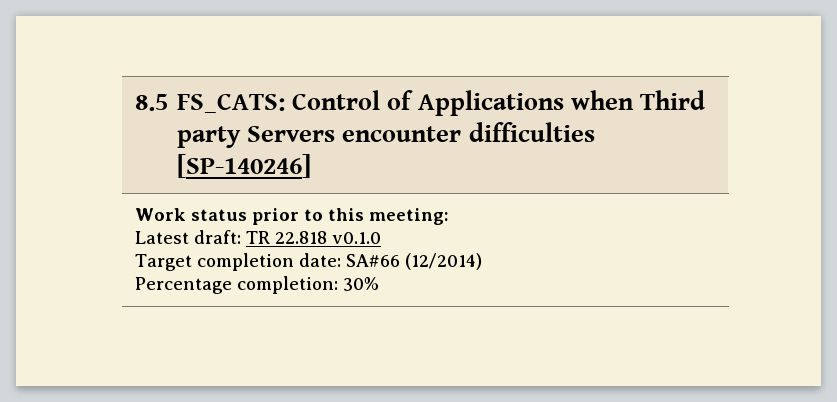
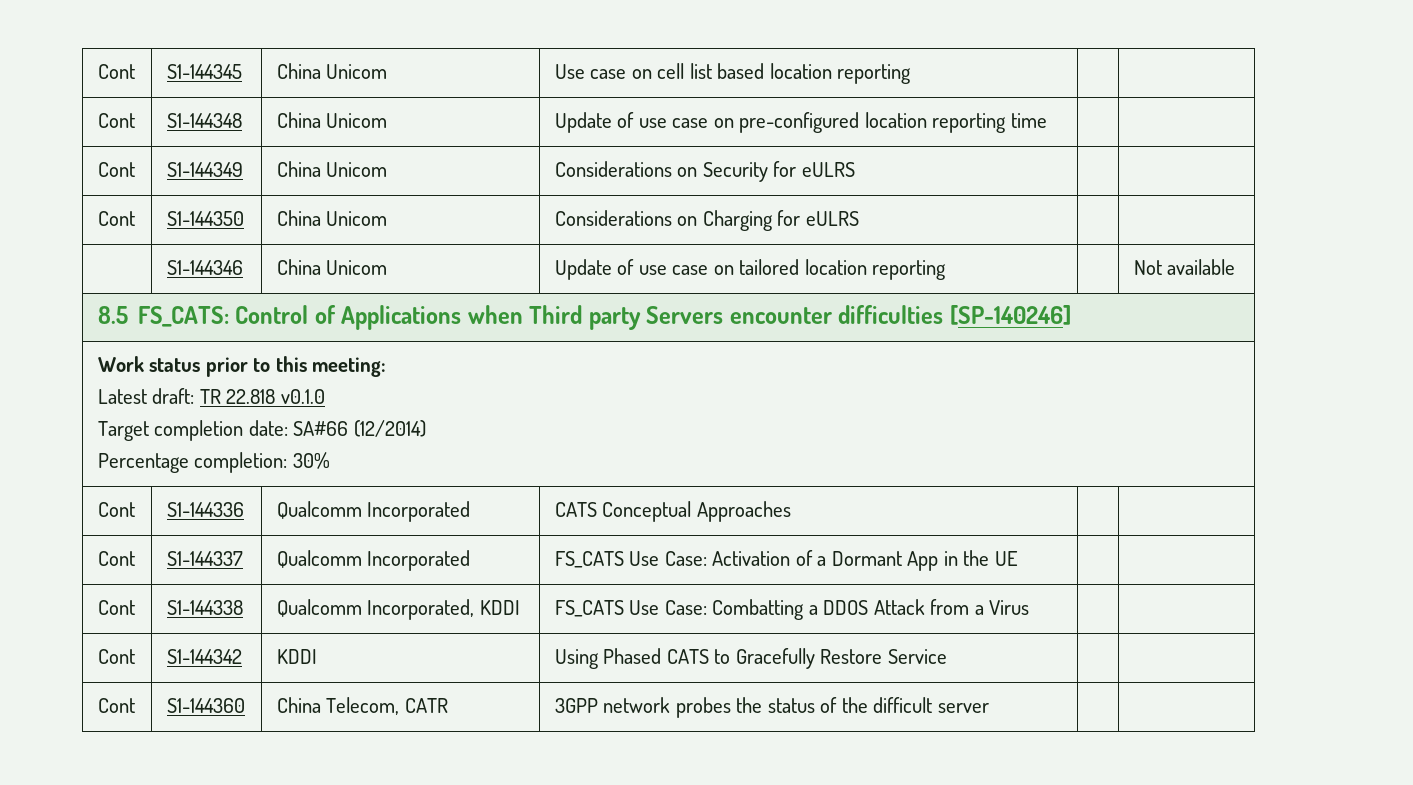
(135, 102) none -> [97,64,135,79] [166,64,242,79] [276,63,388,79] [554,63,912,84] [97,113,135,128] [166,113,242,128] [276,112,388,128] [554,112,1047,133] [97,162,135,177] [166,162,243,177] [276,161,388,177] [554,161,855,182] [97,211,135,226] [166,211,244,226] [276,210,388,226] [554,210,859,231] [166,260,243,275] [276,259,388,275] [554,259,947,280] [1133,259,1236,275] Cont | S1-144345 | China Unicom | Use case on cell list based location reporting | | // Cont | S1-144348 | China Unicom | Update of use case on pre-configured location reporting time | | // Cont | S1-144349 | China Unicom | Considerations on Security for eULRS | | // Cont | S1-144350 | China Unicom | Considerations on Charging for eULRS | | // | S1-144346 | China Unicom | Update of use case on tailored location reporting | | Not available //
(380, 284) none -> [97,502,135,517] [166,502,244,517] [276,501,471,522] [554,501,791,522] [97,551,135,566] [166,551,243,566] [276,550,471,571] [554,550,1018,571] [97,600,135,615] [166,600,243,615] [276,599,520,620] [554,599,1030,620] [97,649,135,664] [166,649,242,664] [276,649,317,664] [554,648,947,669] [97,698,135,713] [166,698,245,713] [276,697,448,715] [554,697,989,718] // Cont | S1-144336 | Qualcomm Incorporated | CATS Conceptual Approaches | | // Cont | S1-144337 | Qualcomm Incorporated | FS_CATS Use Case: Activation of a Dormant App in the UE | | // Cont | S1-144338 | Qualcomm Incorporated, KDDI | FS_CATS Use Case: Combatting a DDOS Attack from a Virus | | // Cont | S1-144342 | KDDI | Using Phased CATS to Gracefully Restore Service | | // Cont | S1-144360 | China Telecom, CATR | 3GPP network probes the status of the difficult server | |

